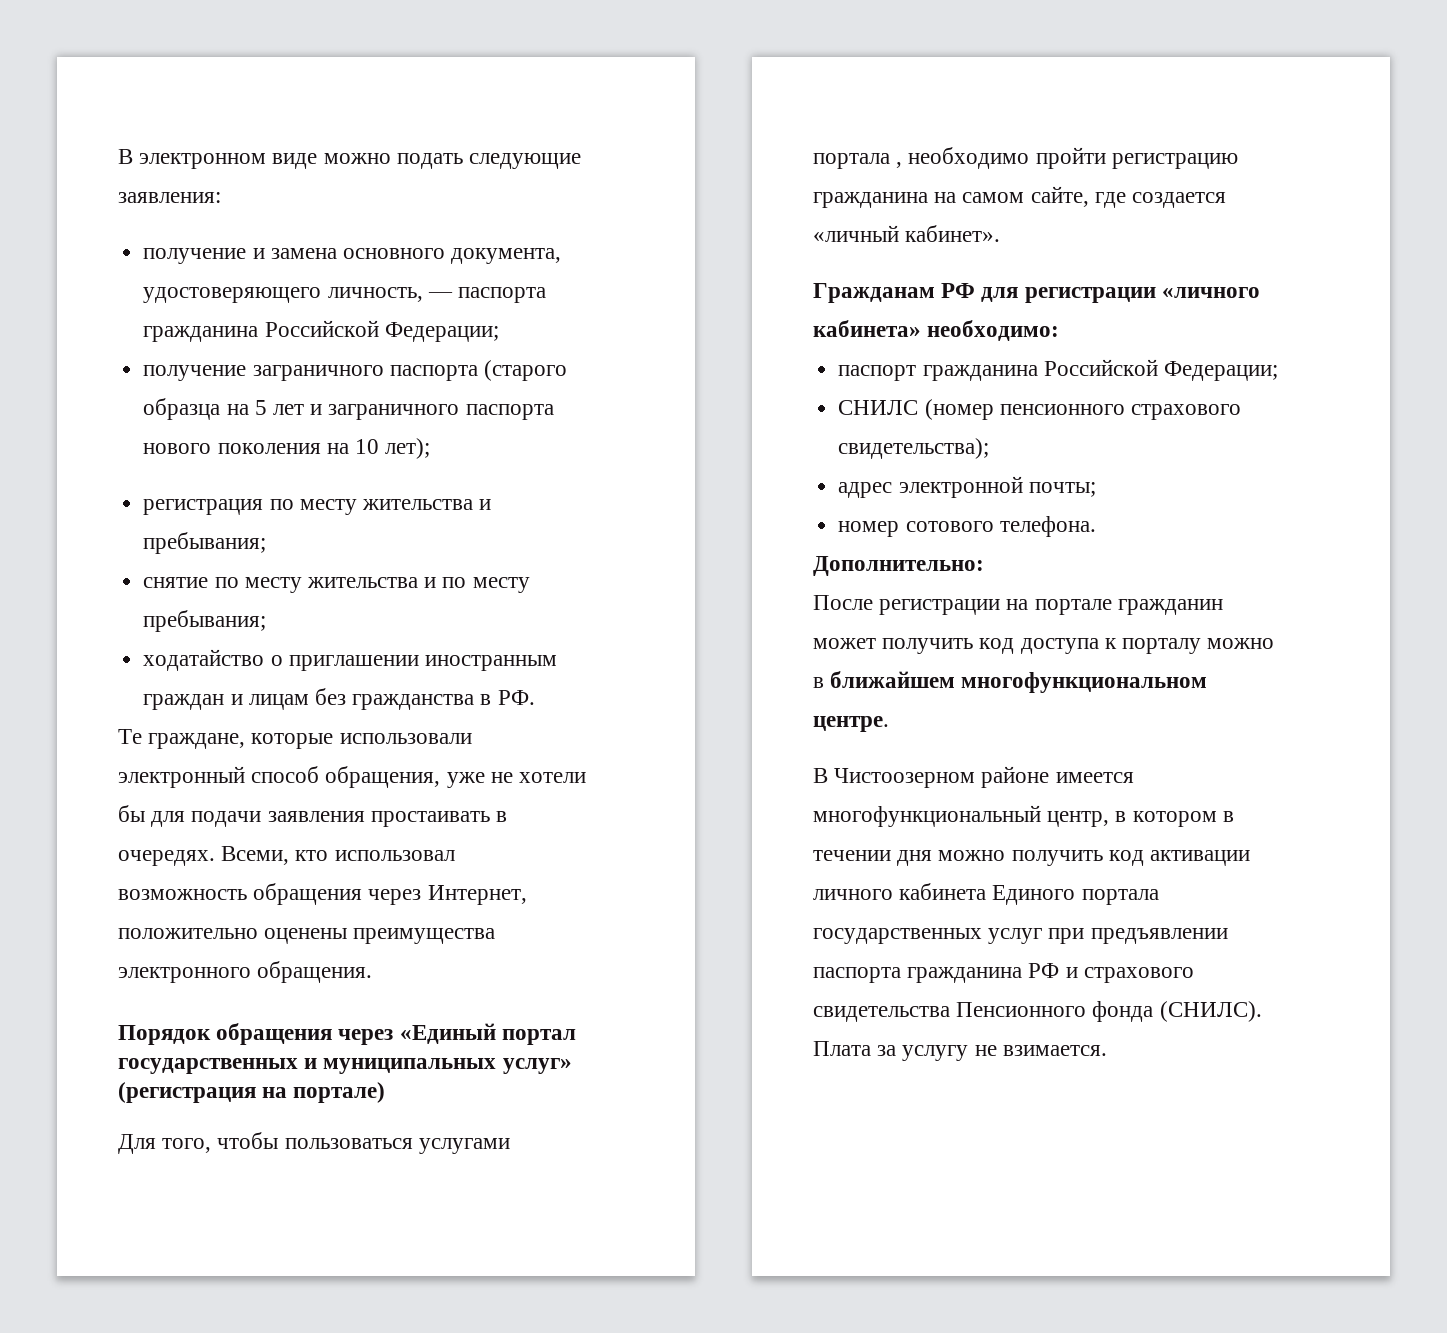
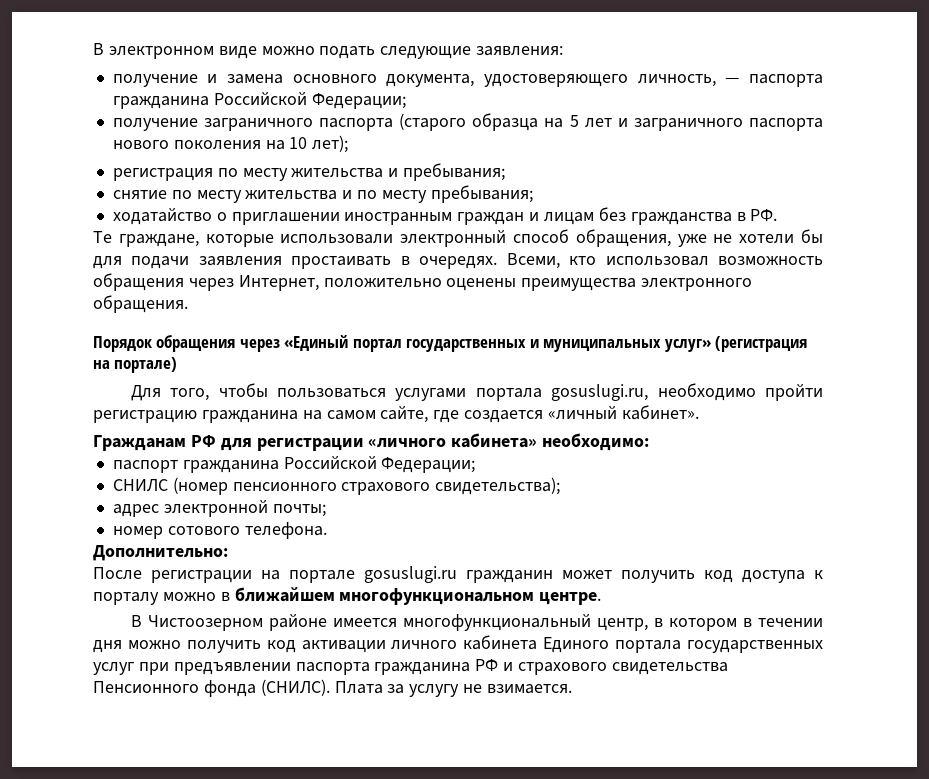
[896,162,903,168] , -> [551,384,649,401] gosuslugi.ru,
(1112, 607) none -> [364,566,457,583] gosuslugi.ru

